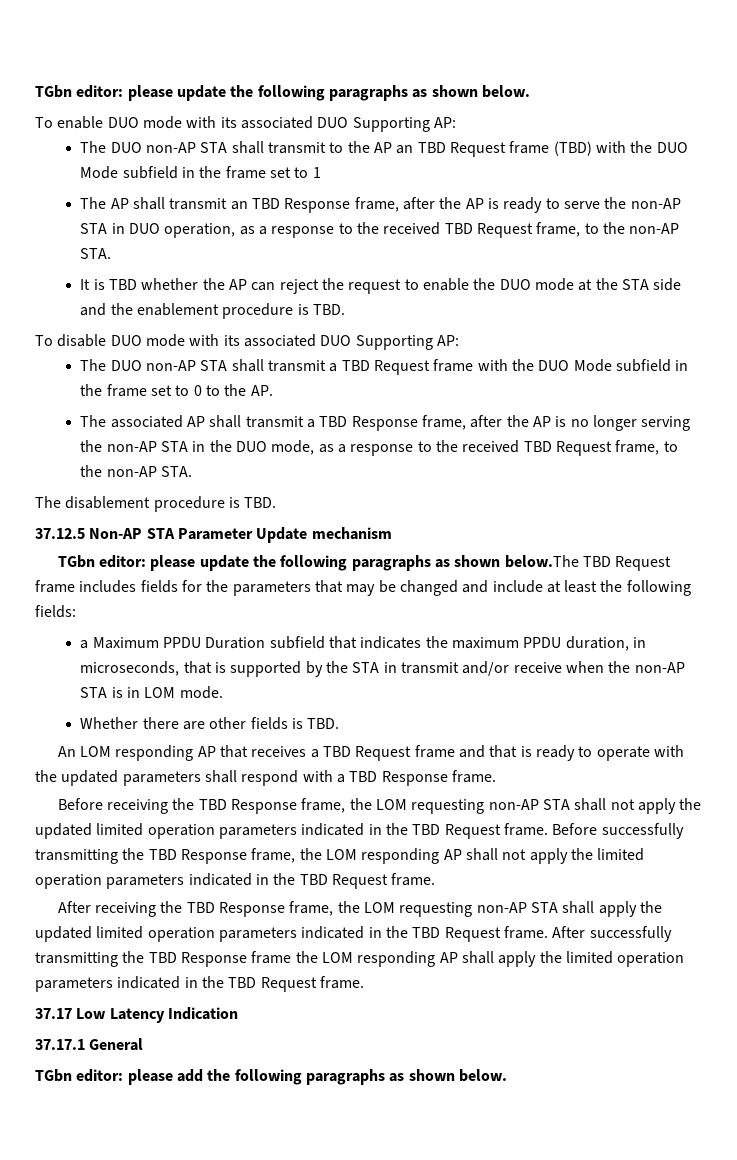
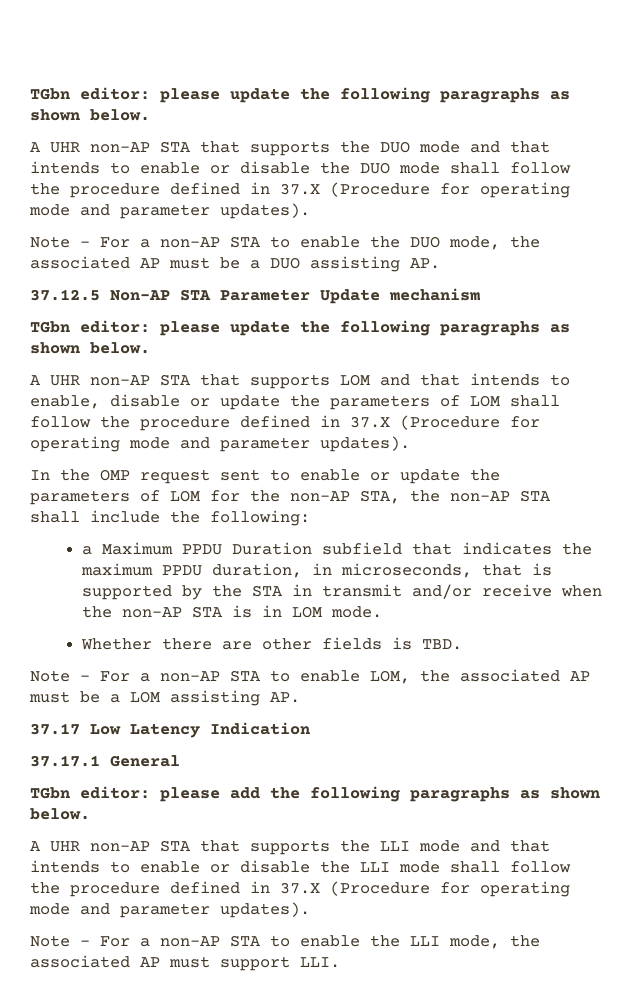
[35,116,456,132] [80,141,688,157] [80,166,321,179] [80,197,681,213] [80,222,680,238] [80,248,112,259] [80,278,682,294] [80,303,345,319] [35,334,459,350] [80,359,689,375] [80,384,273,397] [80,415,691,431] [80,440,678,456] [80,465,193,477] [35,496,277,512] To enable DUO mode with its associated DUO Supporting AP: // The DUO non-AP STA shall transmit to the AP an TBD Request frame (TBD) with the DUO Mode subfield in the frame set to 1 // The AP shall transmit an TBD Response frame, after the AP is ready to serve the non-AP STA in DUO operation, as a response to the received TBD Request frame, to the non-AP STA. // It is TBD whether the AP can reject the request to enable the DUO mode at the STA side and the enablement procedure is TBD. // To disable DUO mode with its associated DUO Supporting AP: // The DUO non-AP STA shall transmit a TBD Request frame with the DUO Mode subfield in the frame set to 0 to the AP. // The associated AP shall transmit a TBD Response frame, after the AP is no longer serving the non-AP STA in the DUO mode, as a response to the received TBD Request frame, to the non-AP STA. // The disablement procedure is TBD. -> [30,141,550,156] [30,161,571,174] [30,182,570,198] [29,203,310,219] [30,236,540,250] [30,256,440,272] A UHR non-AP STA that supports the DUO mode and that intends to enable or disable the DUO mode shall follow the procedure defined in 37.X (Procedure for operating mode and parameter updates). // Note – For a non-AP STA to enable the DUO mode, the associated AP must be a DUO assisting AP.
[504,555,672,571] [35,580,691,596] [35,605,76,618] below.The TBD Request frame includes fields for the parameters that may be changed and include at least the following fields: -> [90,342,150,354] [30,373,570,389] [30,394,560,410] [30,415,540,431] [30,436,410,452] [30,469,500,484] [30,490,551,505] [30,510,310,526] below. // A UHR non-AP STA that supports LOM and that intends to enable, disable or update the parameters of LOM shall follow the procedure defined in 37.X (Procedure for operating mode and parameter updates). // In the OMP request sent to enable or update the parameters of LOM for the non-AP STA, the non-AP STA shall include the following:
[57,745,684,761] [35,770,496,786] [57,798,702,814] [35,823,684,839] [35,848,645,864] [35,873,436,889] [57,901,662,917] [35,926,672,942] [35,951,685,967] [35,976,364,992] An LOM responding AP that receives a TBD Request frame and that is ready to operate with the updated parameters shall respond with a TBD Response frame. // Before receiving the TBD Response frame, the LOM requesting non-AP STA shall not apply the updated limited operation parameters indicated in the TBD Request frame. Before successfully transmitting the TBD Response frame, the LOM responding AP shall not apply the limited operation parameters indicated in the TBD Request frame. // After receiving the TBD Response frame, the LOM requesting non-AP STA shall apply the updated limited operation parameters indicated in the TBD Request frame. After successfully transmitting the TBD Response frame the LOM responding AP shall apply the limited operation parameters indicated in the TBD Request frame. -> [30,669,590,684] [29,690,300,706] Note – For a non-AP STA to enable LOM, the associated AP must be a LOM assisting AP.
(507, 1075) none -> [30,840,550,855] [30,860,571,873] [30,881,570,897] [29,902,310,918] [30,935,540,949] [30,955,340,971] // A UHR non-AP STA that supports the LLI mode and that intends to enable or disable the LLI mode shall follow the procedure defined in 37.X (Procedure for operating mode and parameter updates). // Note – For a non-AP STA to enable the LLI mode, the associated AP must support LLI.

